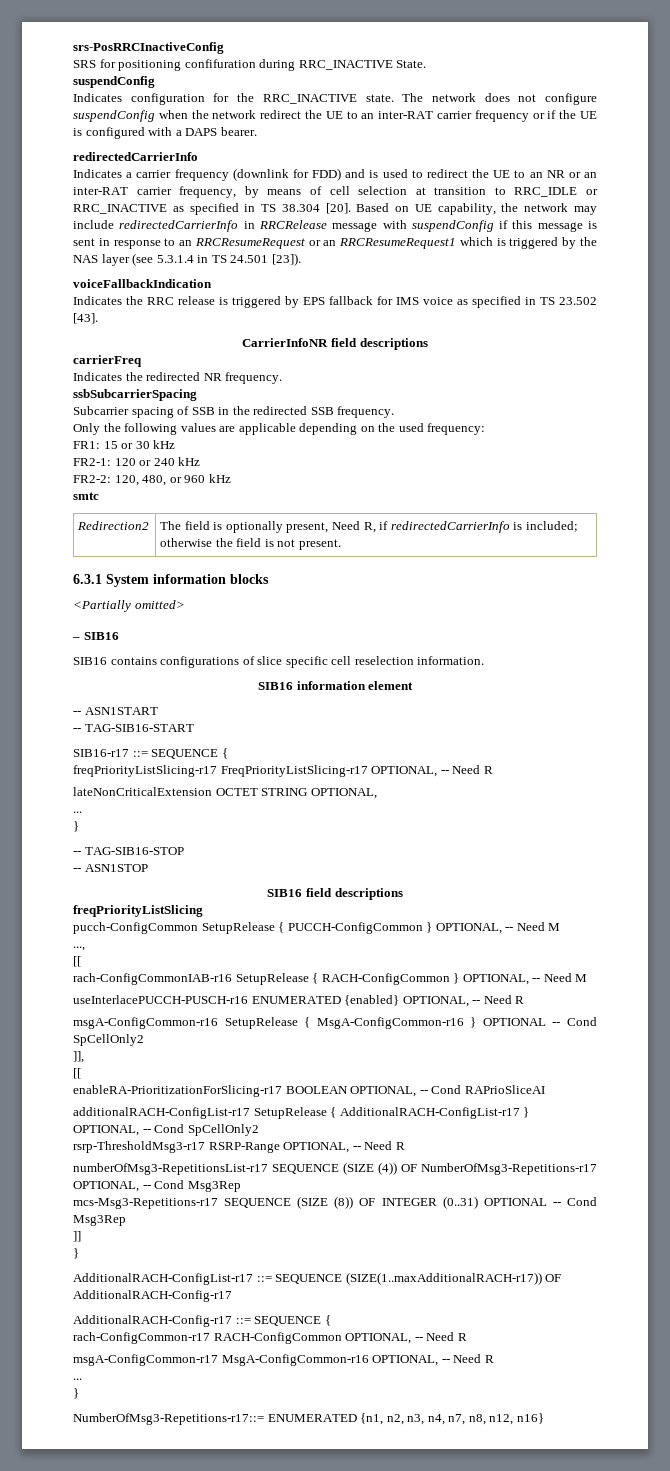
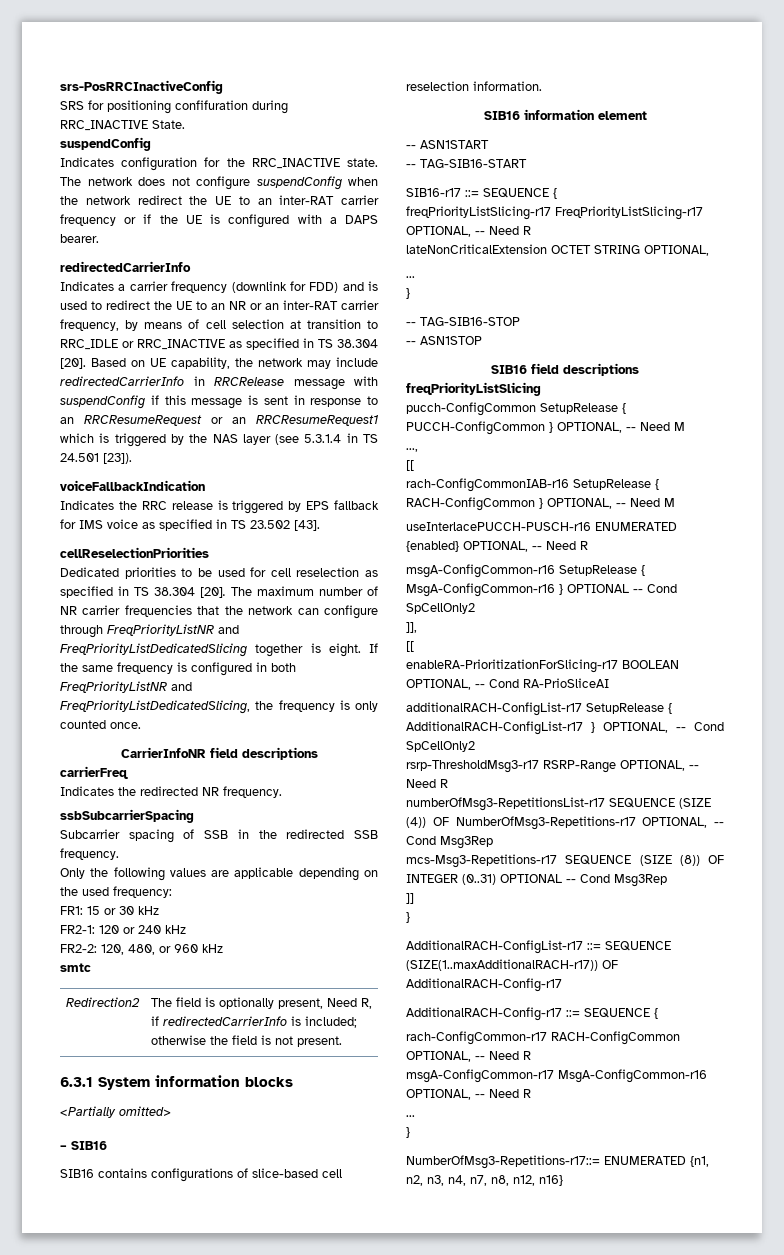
(98, 318) none -> [60,547,209,558] [60,567,378,579] [60,586,378,598] [60,605,378,619] [60,624,239,638] [60,643,378,657] [60,662,296,676] [60,681,192,693] [60,700,378,714] [60,720,141,729] // cellReselectionPriorities // Dedicated priorities to be used for cell reselection as specified in TS 38.304 [20]. The maximum number of NR carrier frequencies that the network can configure through FreqPriorityListNR and FreqPriorityListDedicatedSlicing together is eight. If the same frequency is configured in both FreqPriorityListNR and FreqPriorityListDedicatedSlicing, the frequency is only counted once.
[257,656,328,668] slice specific -> [252,1168,318,1178] slice-based
[464,1085,545,1094] RAPrioSliceAI -> [523,678,609,688] RA-PrioSliceAI

